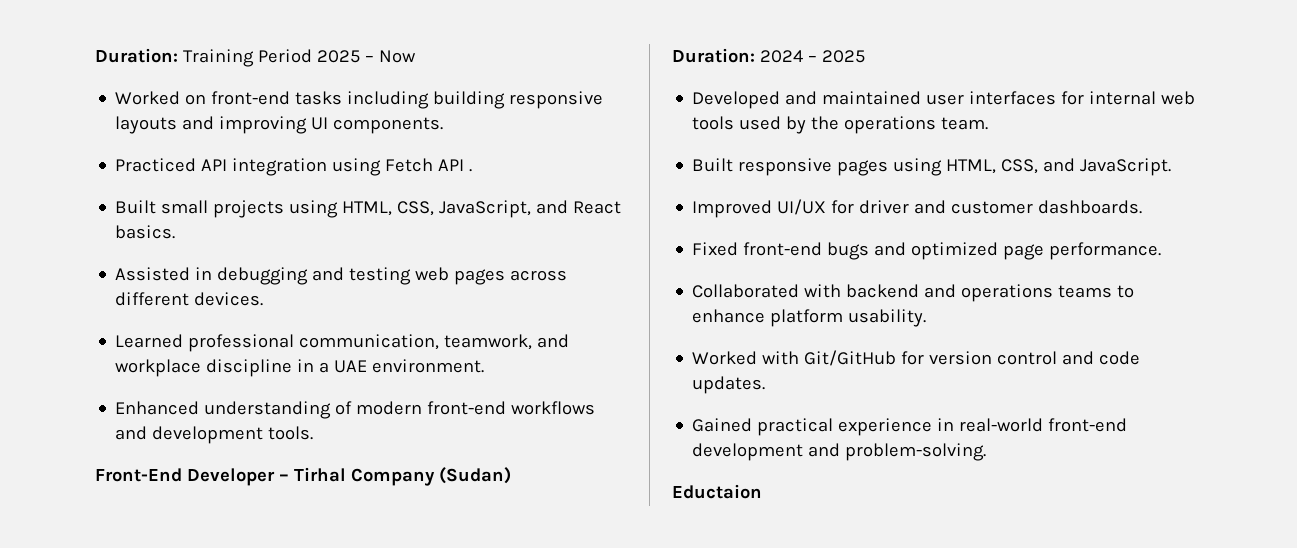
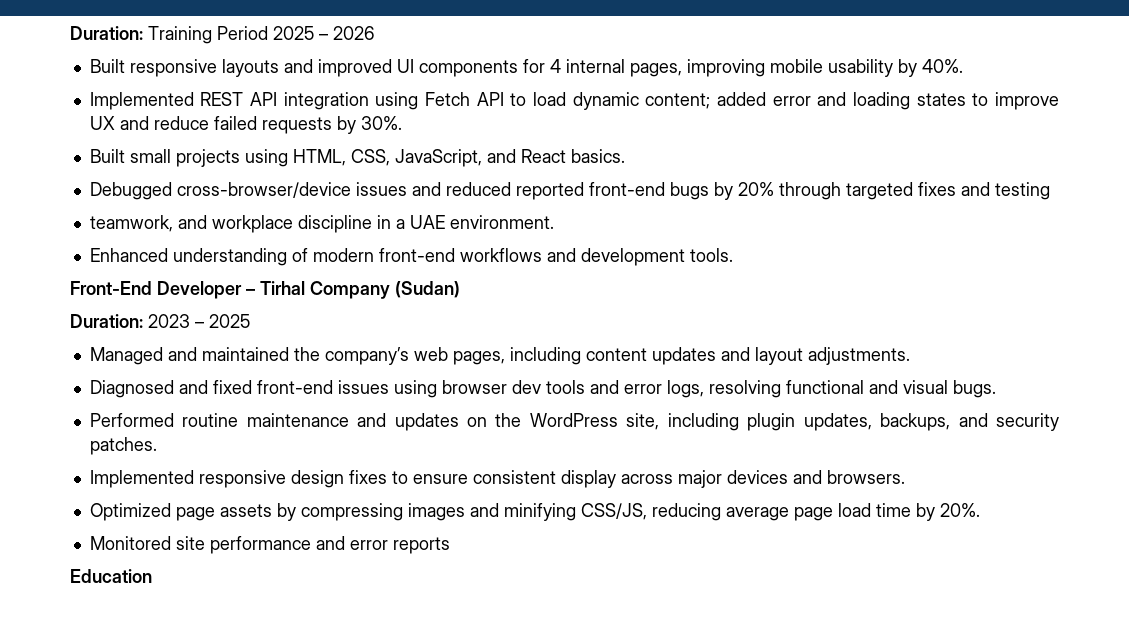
[378,50,416,63] [115,91,604,109] [115,116,444,134] [115,158,197,172] Now // Worked on front-end tasks including building responsive layouts and improving UI components. // Practiced -> [333,26,375,40] [89,59,963,77] [89,92,244,110] 2026 // Built responsive layouts and improved UI components for 4 internal pages, improving mobile usability by 40%. // Implemented REST
[469,169,473,172] . -> [510,92,1059,110] [89,116,402,134] to load dynamic content; added error and loading states to improve UX and reduce failed requests by 30%.
[115,267,568,285] [115,292,264,306] [115,334,440,352] Assisted in debugging and testing web pages across different devices. // Learned professional communication, -> [89,182,1050,200] Debugged cross-browser/device issues and reduced reported front-end bugs by 20% through targeted fixes and testing //
[759,50,803,63] 2024 -> [148,314,190,328] 2023
[692,91,781,109] Developed -> [89,347,163,365] Managed
[926,91,1196,105] [692,116,989,134] [692,158,1172,176] [692,199,1143,218] [692,242,1162,260] [692,284,1135,302] [692,309,927,327] [692,350,1141,366] [692,376,766,394] [692,418,1128,436] [692,443,987,461] [672,484,762,499] user interfaces for internal web tools used by the operations team. // Built responsive pages using HTML, CSS, and JavaScript. // Improved UI/UX for driver and customer dashboards. // Fixed front-end bugs and optimized page performance. // Collaborated with backend and operations teams to enhance platform usability. // Worked with Git/GitHub for version control and code updates. // Gained practical experience in real-world front-end development and problem-solving. // Eductaion -> [293,347,910,365] [89,380,996,398] [89,413,1059,431] [89,437,157,455] [89,470,905,488] [89,503,980,521] [89,536,450,554] [70,569,152,583] the company’s web pages, including content updates and layout adjustments. // Diagnosed and fixed front-end issues using browser dev tools and error logs, resolving functional and visual bugs. // Performed routine maintenance and updates on the WordPress site, including plugin updates, backups, and security patches. // Implemented responsive design fixes to ensure consistent display across major devices and browsers. // Optimized page assets by compressing images and minifying CSS/JS, reducing average page load time by 20%. // Monitored site performance and error reports // Education

